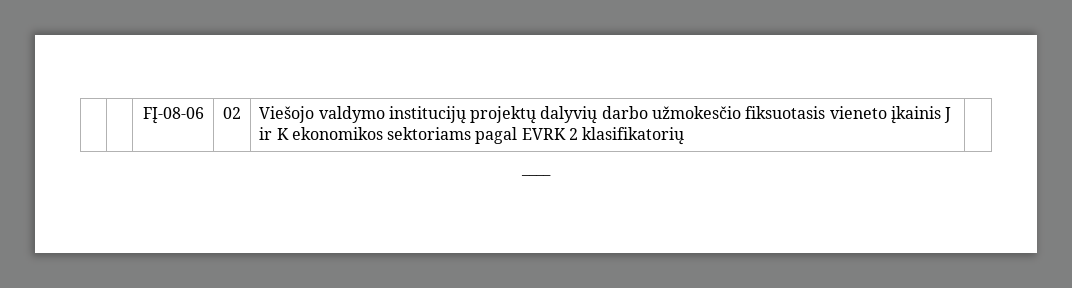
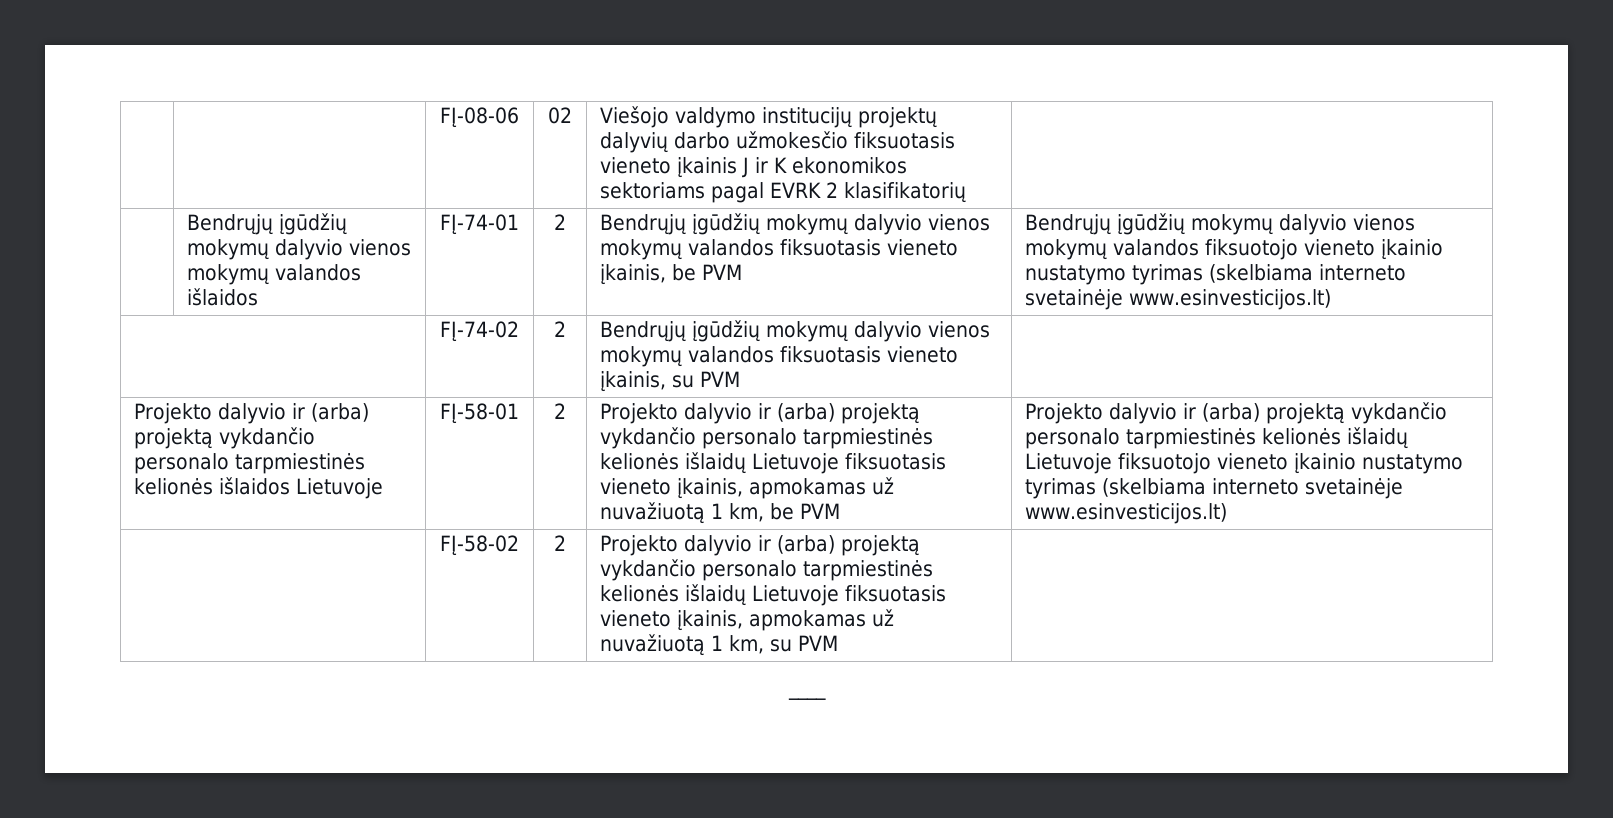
(685, 136) none -> [186,213,347,235] [186,239,411,260] [186,264,361,285] [186,288,258,306] [440,214,519,235] [554,214,566,230] [599,213,990,235] [599,239,958,260] [599,264,742,285] [1024,213,1415,235] [1024,239,1443,260] [1024,264,1406,285] [1024,289,1331,310] [440,321,519,342] [554,321,566,337] [599,320,990,342] [599,346,958,367] [599,371,740,392] [133,403,369,424] [133,427,315,449] [133,453,365,474] [133,477,383,499] [440,403,519,424] [554,403,566,419] [599,403,920,424] [599,427,933,449] [599,452,946,474] [599,477,894,499] [599,502,840,524] [1024,402,1447,424] [1024,427,1408,449] [1024,453,1463,474] [1024,478,1403,499] [1024,503,1227,524] [440,535,519,556] [554,535,566,551] [599,535,920,556] [599,559,933,581] [599,584,946,606] [599,609,894,631] [599,634,838,656] // | Bendrųjų įgūdžių mokymų dalyvio vienos mokymų valandos išlaidos | FĮ-74-01 | 2 | Bendrųjų įgūdžių mokymų dalyvio vienos mokymų valandos fiksuotasis vieneto įkainis, be PVM | Bendrųjų įgūdžių mokymų dalyvio vienos mokymų valandos fiksuotojo vieneto įkainio nustatymo tyrimas (skelbiama interneto svetainėje www.esinvesticijos.lt) // | FĮ-74-02 | 2 | Bendrųjų įgūdžių mokymų dalyvio vienos mokymų valandos fiksuotasis vieneto įkainis, su PVM | // Projekto dalyvio ir (arba) projektą vykdančio personalo tarpmiestinės kelionės išlaidos Lietuvoje | FĮ-58-01 | 2 | Projekto dalyvio ir (arba) projektą vykdančio personalo tarpmiestinės kelionės išlaidų Lietuvoje fiksuotasis vieneto įkainis, apmokamas už nuvažiuotą 1 km, be PVM | Projekto dalyvio ir (arba) projektą vykdančio personalo tarpmiestinės kelionės išlaidų Lietuvoje fiksuotojo vieneto įkainio nustatymo tyrimas (skelbiama interneto svetainėje www.esinvesticijos.lt) // | FĮ-58-02 | 2 | Projekto dalyvio ir (arba) projektą vykdančio personalo tarpmiestinės kelionės išlaidų Lietuvoje fiksuotasis vieneto įkainis, apmokamas už nuvažiuotą 1 km, su PVM |

